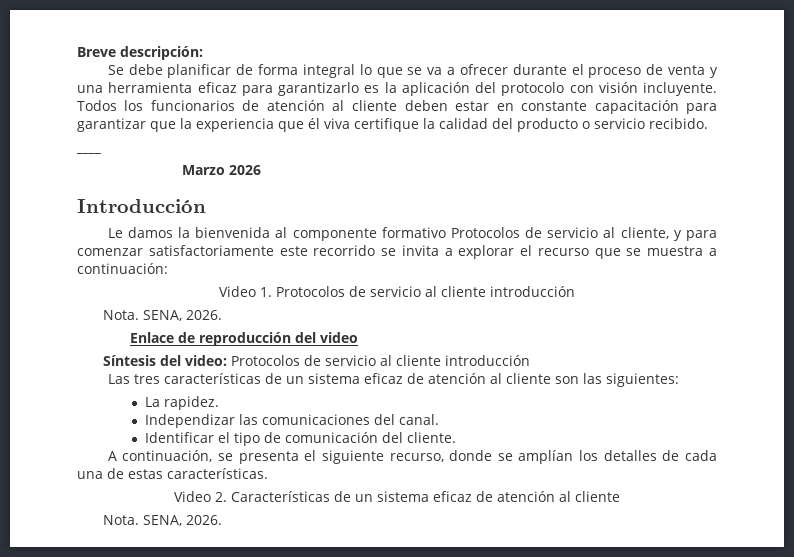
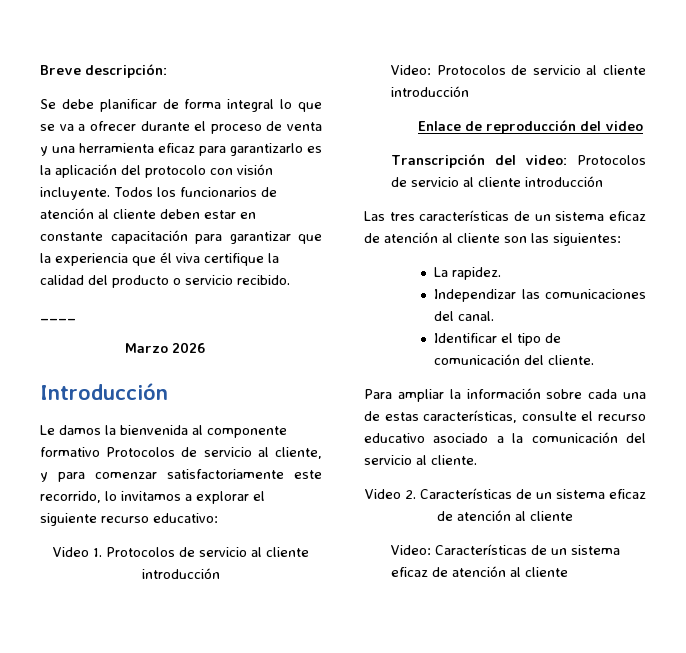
[313,245,717,259] [77,263,168,274] recorrido se invita a explorar el recurso que se muestra a continuación: -> [40,491,265,504] [40,513,218,526] recorrido, lo invitamos a explorar el siguiente recurso educativo:
[103,310,223,321] Nota. SENA, 2026. -> [391,65,646,75] [391,86,470,97] Video: Protocolos de servicio al cliente introducción
[103,355,157,366] Síntesis -> [391,154,486,168] Transcripción
[107,450,717,464] [77,468,268,479] A continuación, se presenta el siguiente recurso, donde se amplían los detalles de cada una de estas características. -> [364,388,646,402] [364,410,646,423] [364,432,646,443] [364,455,477,465] Para ampliar la información sobre cada una de estas características, consulte el recurso educativo asociado a la comunicación del servicio al cliente.
[103,515,223,526] Nota. SENA, 2026. -> [391,544,621,555] [391,566,569,577] Video: Características de un sistema eficaz de atención al cliente

